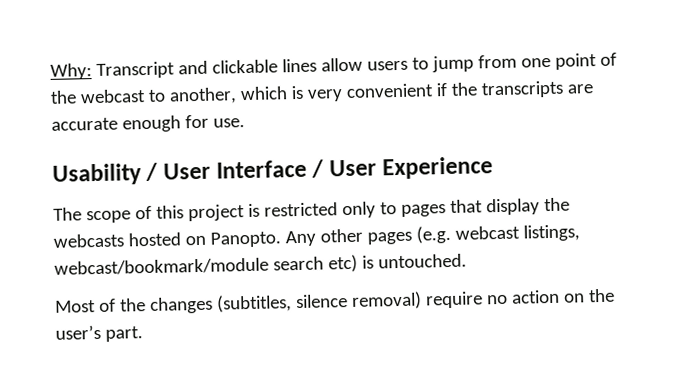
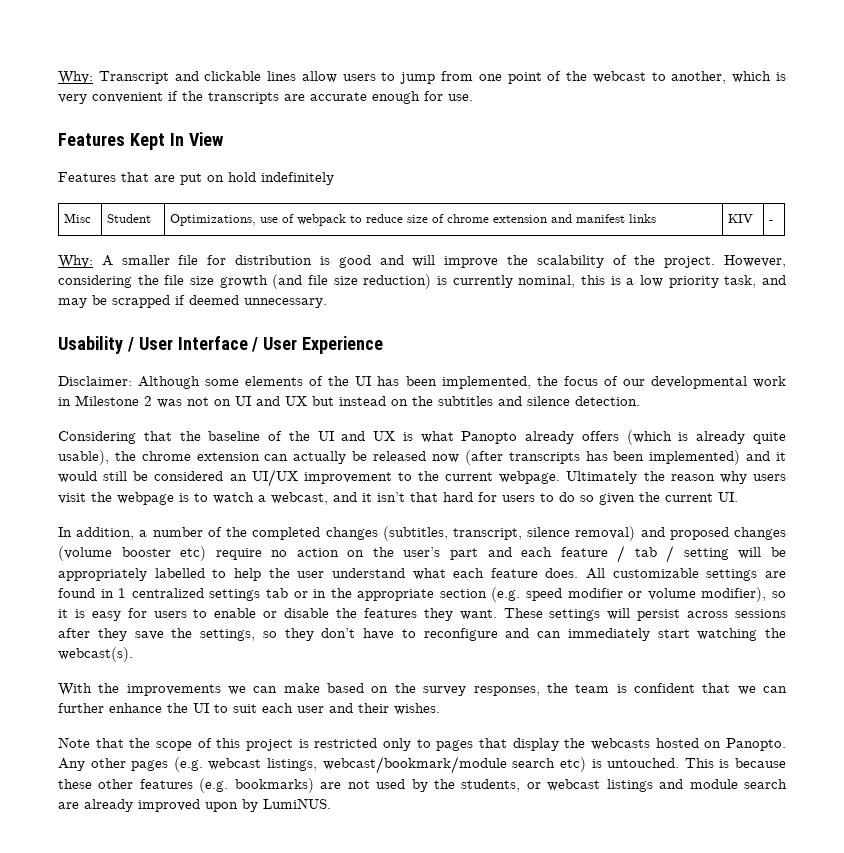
(245, 123) none -> [58,132,224,150] [58,172,334,185] [63,213,91,223] [106,214,151,223] [169,214,656,226] [727,214,753,223] [768,220,773,223] [58,255,786,268] [58,274,786,289] [58,295,327,308] // Features Kept In View // Features that are put on hold indefinitely // Misc | Student | Optimizations, use of webpack to reduce size of chrome extension and manifest links | KIV | - // Why: A smaller file for distribution is good and will improve the scalability of the project. However, considering the file size growth (and file size reduction) is currently nominal, this is a low priority task, and may be scrapped if deemed unnecessary.
[53,207,82,221] The -> [58,376,787,389] [58,395,640,408] [58,430,786,445] [58,450,787,465] [58,469,786,487] [58,492,738,505] [58,526,786,541] [58,545,786,563] [58,568,786,581] [58,587,786,602] [58,608,787,621] [58,628,786,641] [58,647,133,662] [58,683,788,696] [58,703,440,715] [58,737,151,748] Disclaimer: Although some elements of the UI has been implemented, the focus of our developmental work in Milestone 2 was not on UI and UX but instead on the subtitles and silence detection. // Considering that the baseline of the UI and UX is what Panopto already offers (which is already quite usable), the chrome extension can actually be released now (after transcripts has been implemented) and it would still be considered an UI/UX improvement to the current webpage. Ultimately the reason why users visit the webpage is to watch a webcast, and it isn’t that hard for users to do so given the current UI. // In addition, a number of the completed changes (subtitles, transcript, silence removal) and proposed changes (volume booster etc) require no action on the user’s part and each feature / tab / setting will be appropriately labelled to help the user understand what each feature does. All customizable settings are found in 1 centralized settings tab or in the appropriate section (e.g. speed modifier or volume modifier), so it is easy for users to enable or disable the features they want. These settings will persist across sessions after they save the settings, so they don’t have to reconfigure and can immediately start watching the webcast(s). // With the improvements we can make based on the survey responses, the team is confident that we can further enhance the UI to suit each user and their wishes. // Note that the
[55,288,615,314] [55,324,143,342] // Most of the changes (subtitles, silence removal) require no action on the user’s part. -> [684,758,787,768] [58,778,787,793] [58,798,331,812] This is because these other features (e.g. bookmarks) are not used by the students, or webcast listings and module search are already improved upon by LumiNUS.

